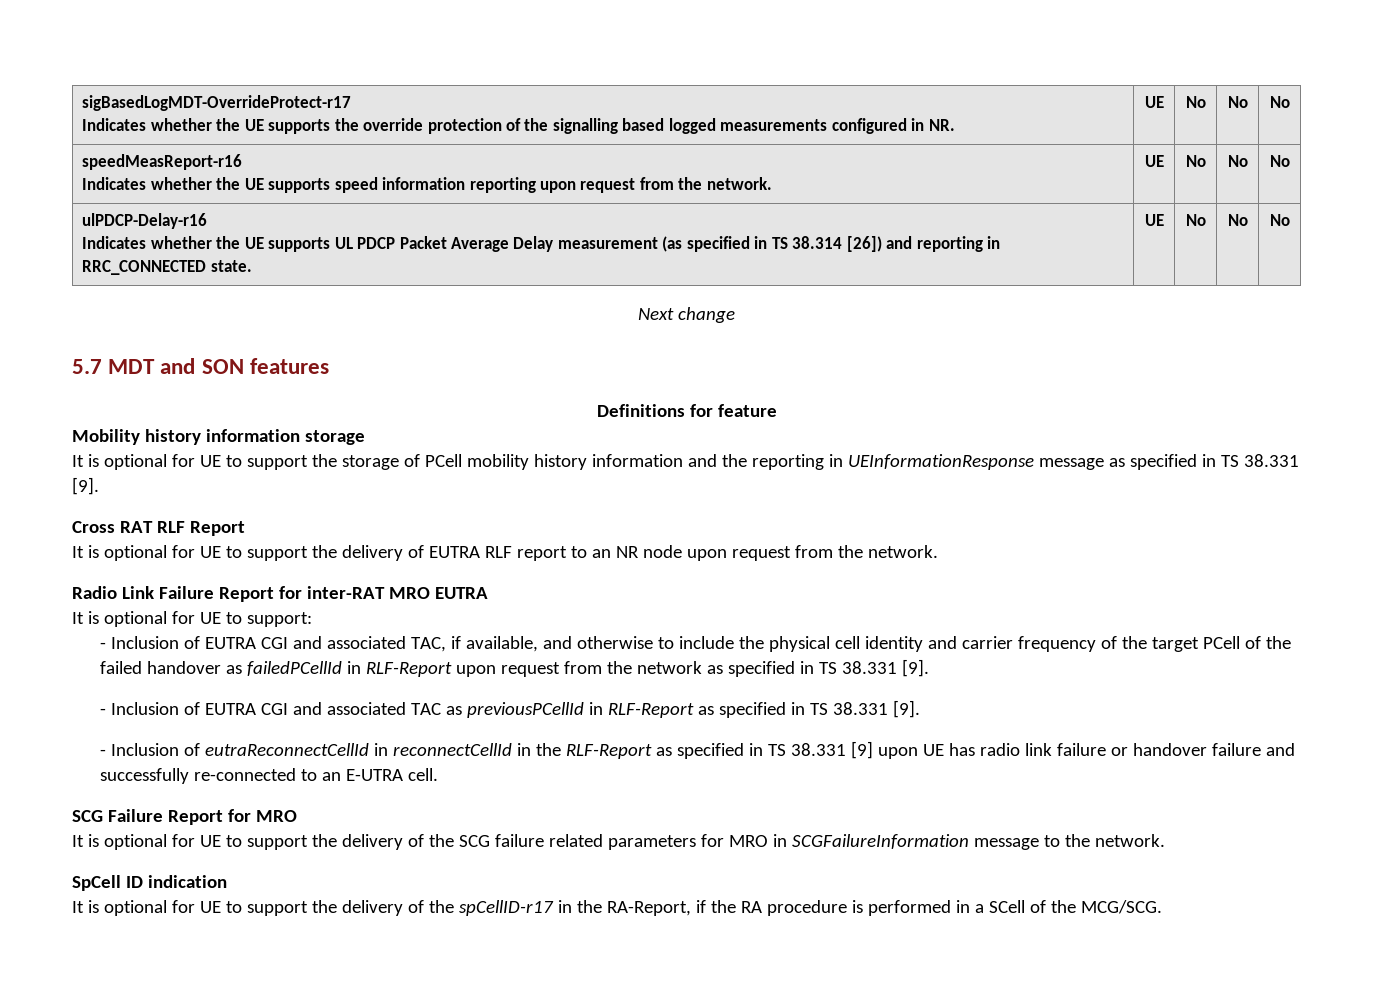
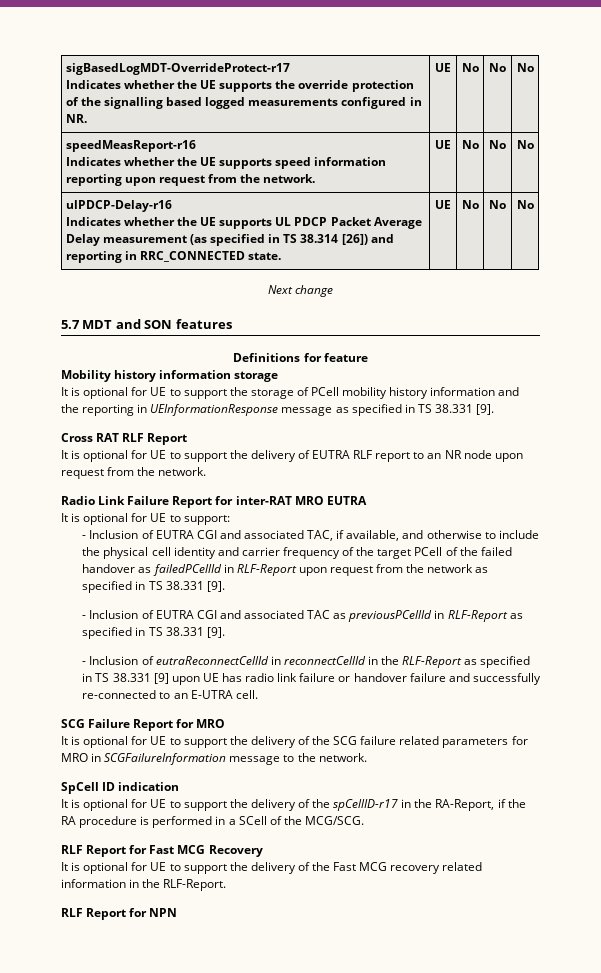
(1162, 907) none -> [61,845,263,857] [61,862,483,874] [61,879,227,891] [61,908,178,920] // RLF Report for Fast MCG Recovery // It is optional for UE to support the delivery of the Fast MCG recovery related information in the RLF-Report. // RLF Report for NPN

